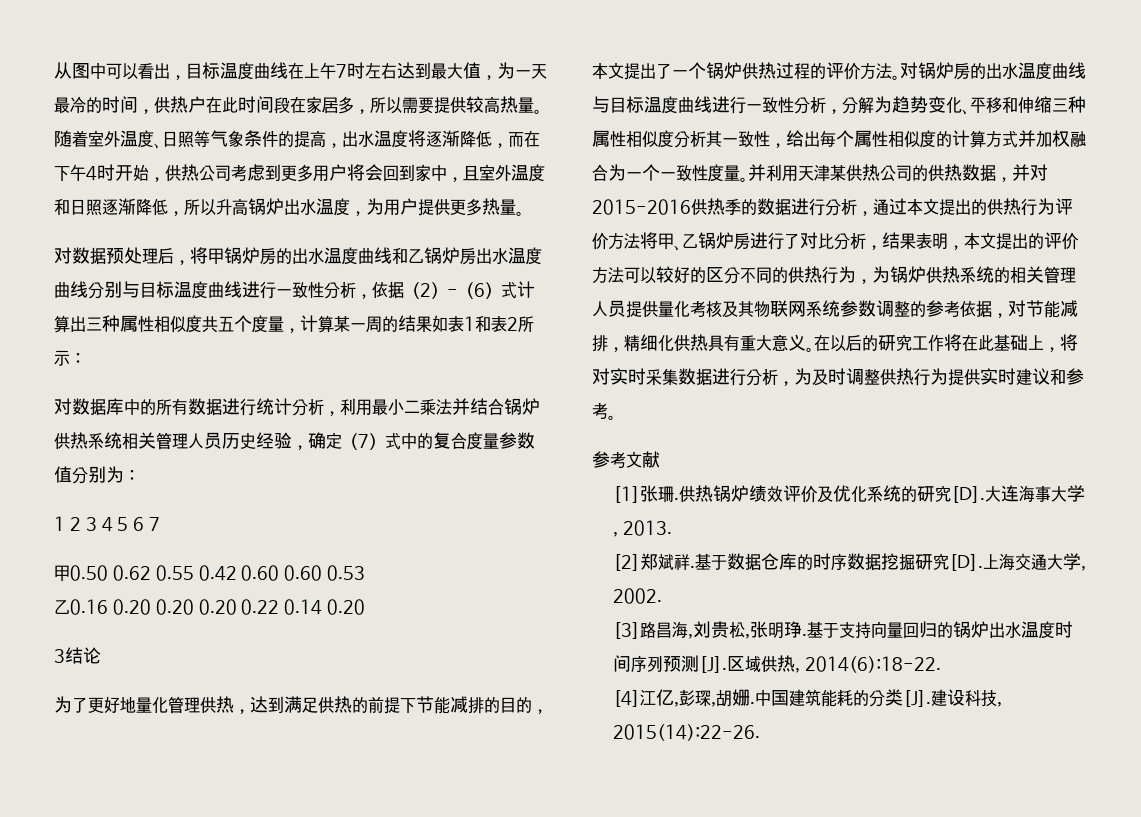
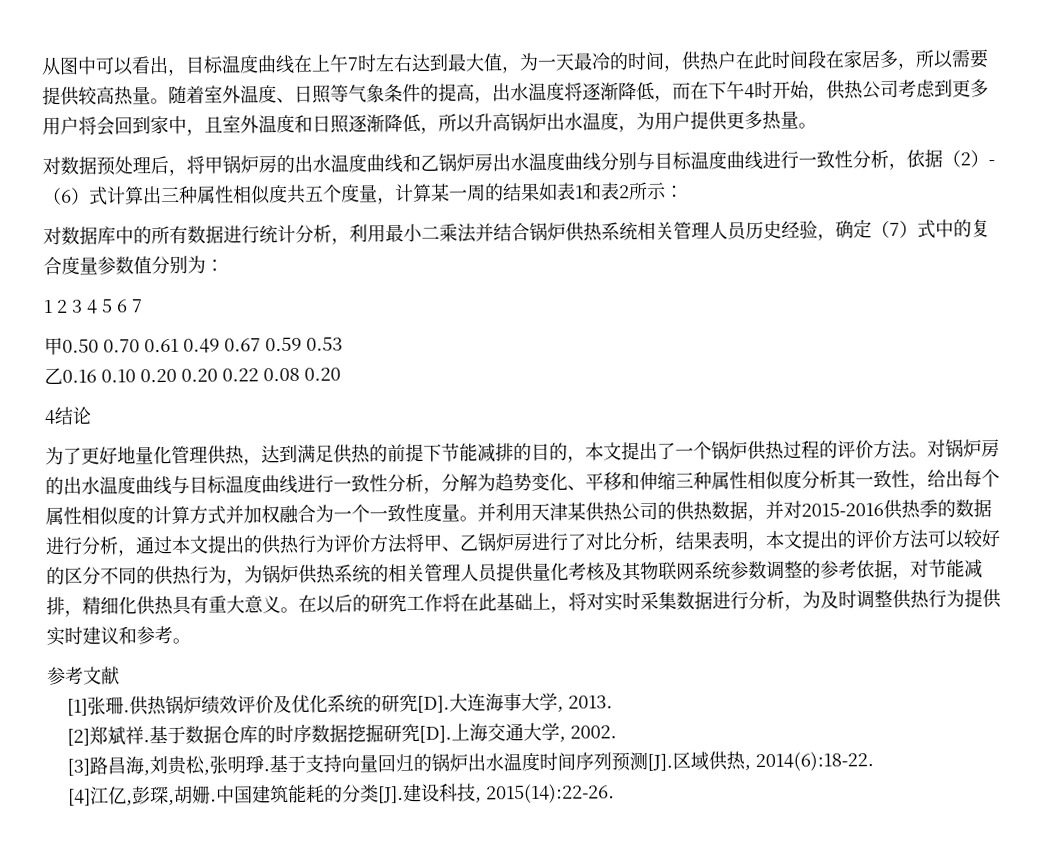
[112,565,323,581] 0.62 0.55 0.42 0.60 0.60 -> [103,336,302,353] 0.70 0.61 0.49 0.67 0.59
[112,599,151,615] 0.20 -> [101,369,136,383] 0.10
[284,599,323,615] 0.14 -> [263,367,300,382] 0.08
[54,649,65,663] 3 -> [44,409,55,425] 4

